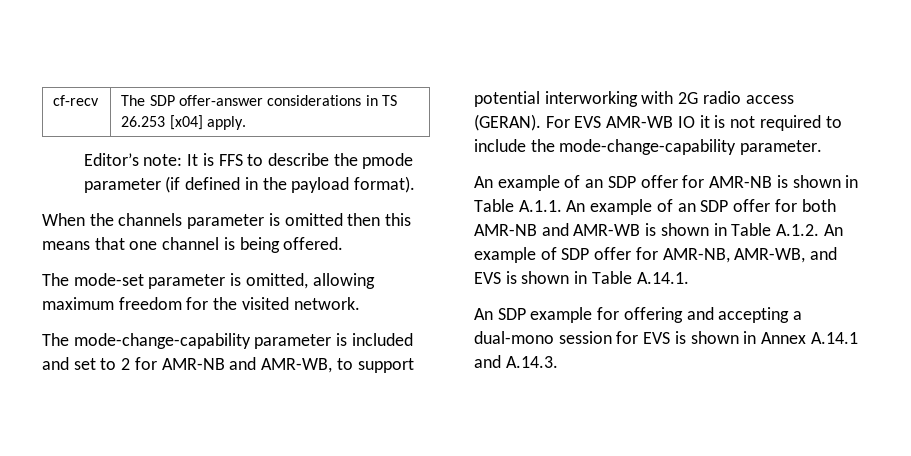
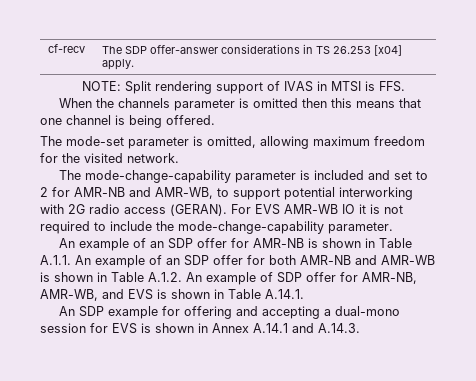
[83,153,414,169] [83,176,415,193] Editor’s note: It is FFS to describe the pmode parameter (if defined in the payload format). -> [82,81,406,94] NOTE: Split rendering support of IVAS in MTSI is FFS.

